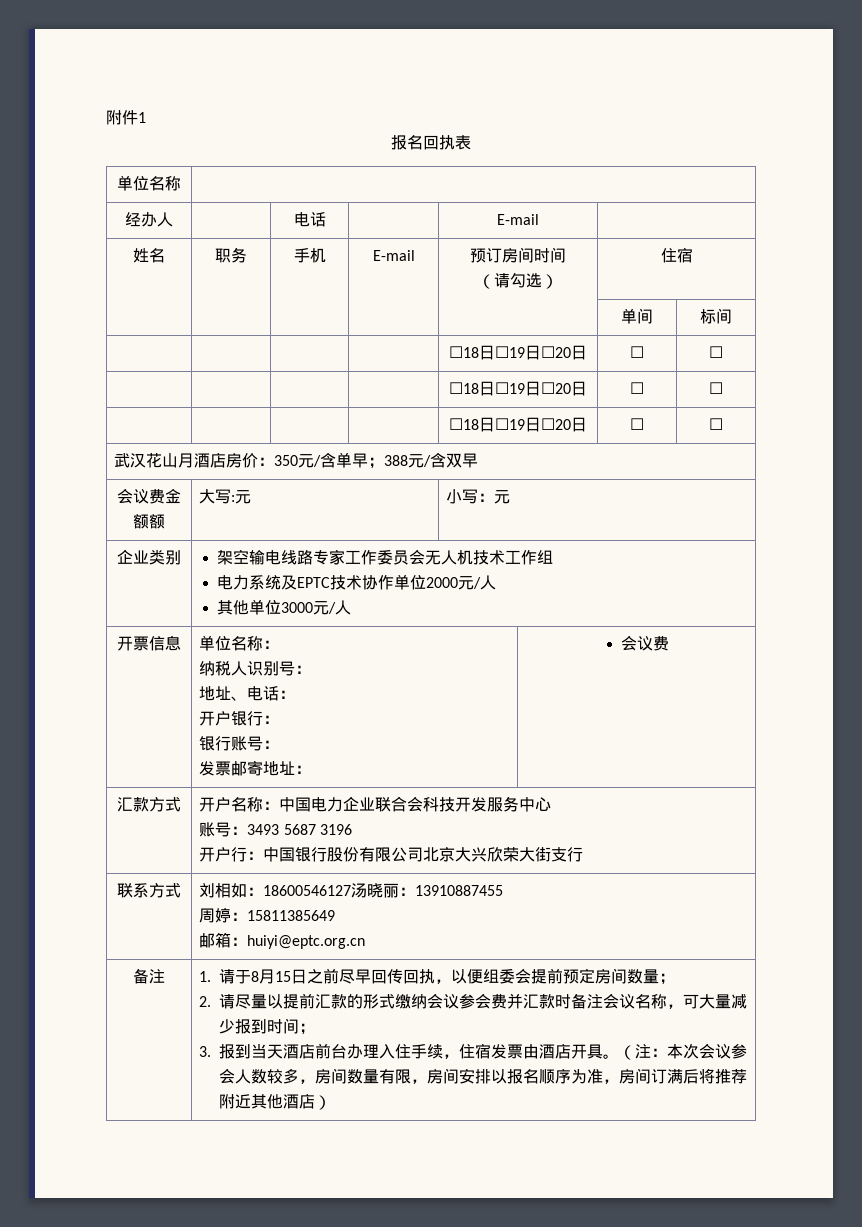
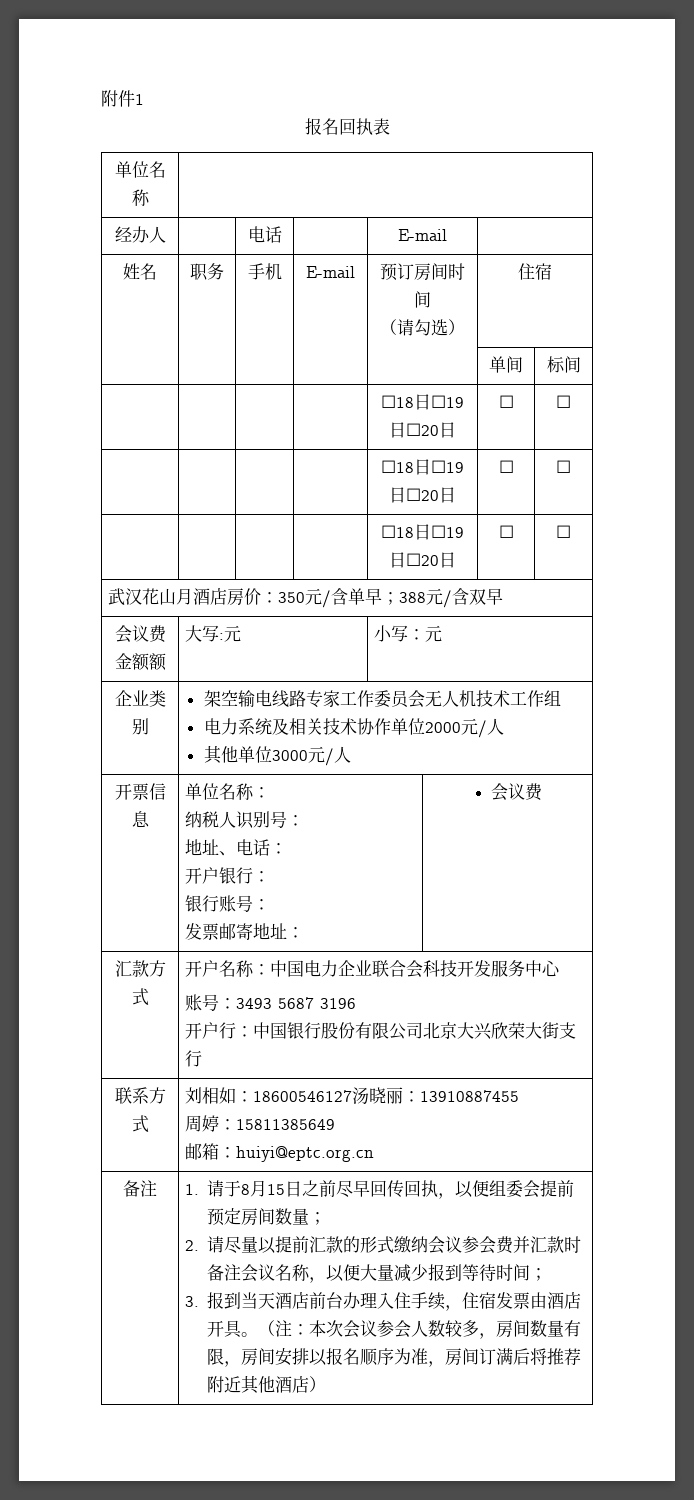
[297,577,331,588] EPTC -> [288,718,323,735] 相关
[683,994,700,1009] 可 -> [326,1264,361,1282] 以便
(268, 1026) none -> [462,1264,497,1281] 等待

